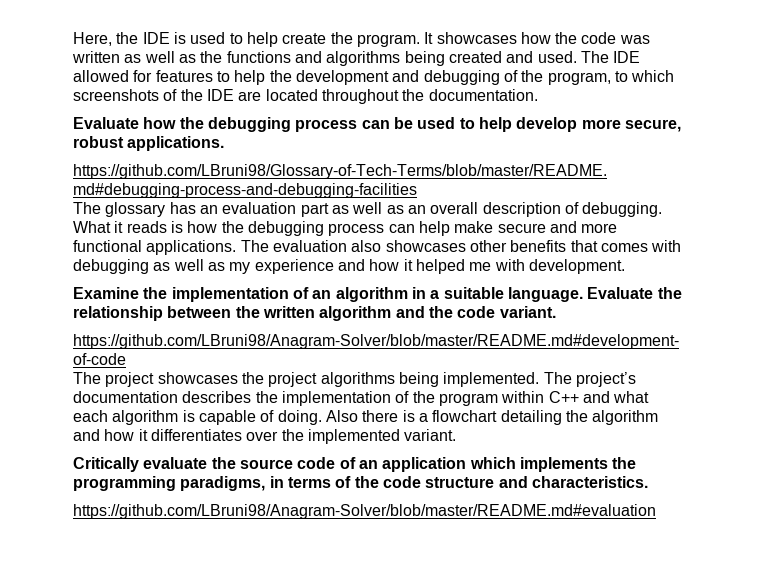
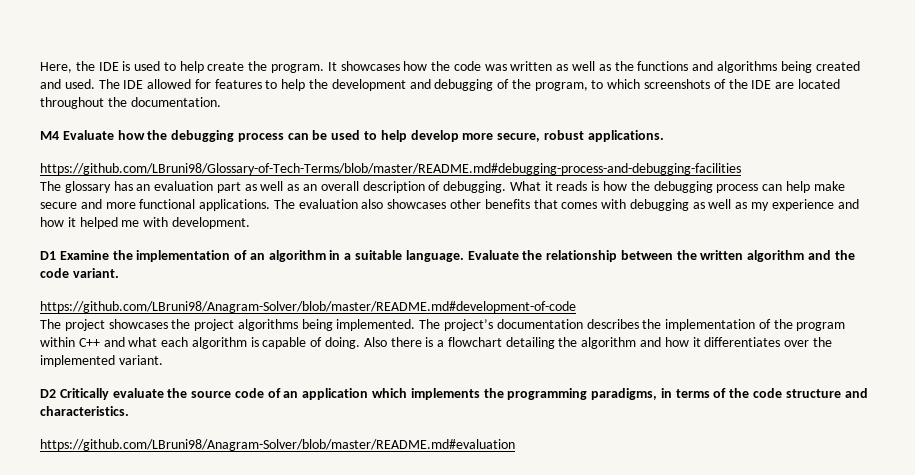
(538, 95) none -> [40,131,59,140] M4
(625, 266) none -> [40,251,56,260] D1
(457, 435) none -> [40,389,56,398] D2

